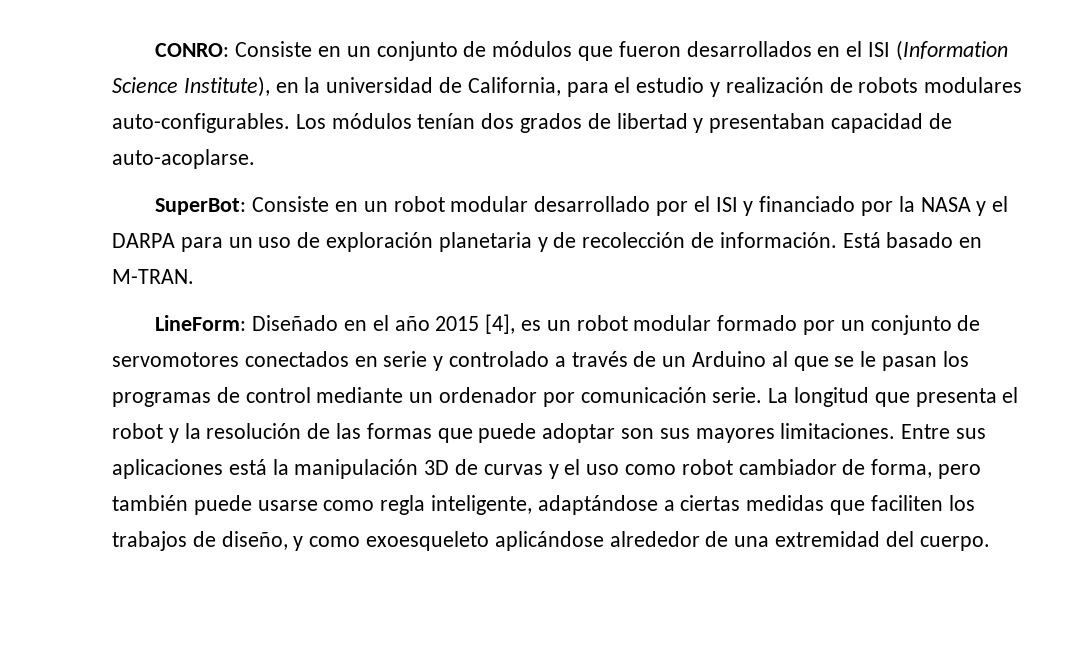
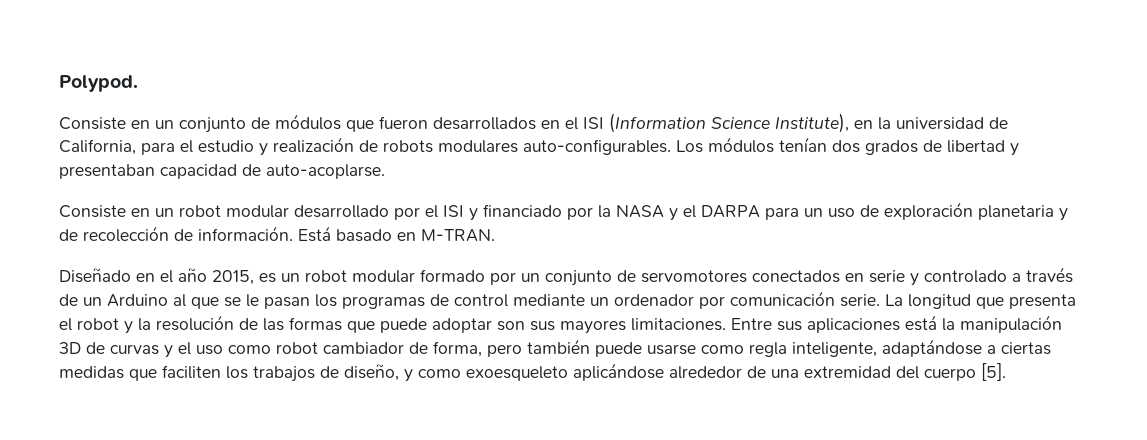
[155,43,230,57] CONRO: -> [59,75,138,92] Polypod. //
[155,198,247,215] SuperBot: -> (385, 171) none
[155,315,247,331] LineForm: -> (495, 235) none
[435,314,516,334] 2015 [4], -> [212,270,254,285] 2015,
[919,536,990,551] cuerpo. -> [924,363,1006,381] cuerpo [5].

